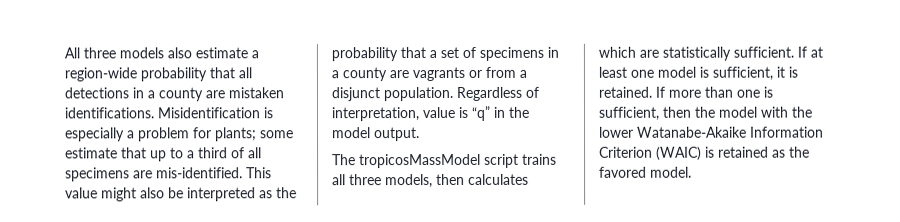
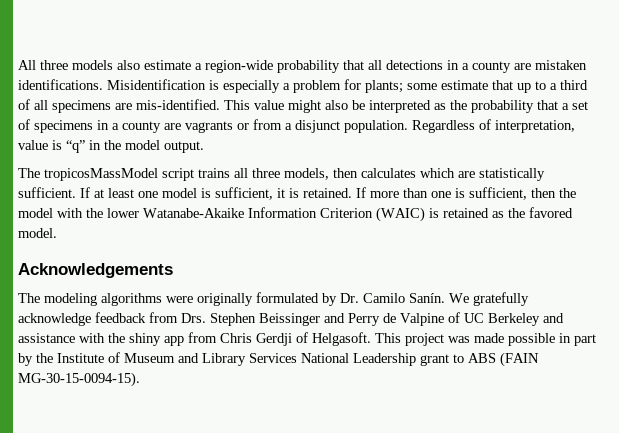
(692, 172) none -> [18,263,173,278] [18,292,529,306] [18,312,564,326] [18,332,596,346] [18,352,539,367] [18,372,140,387] // Acknowledgements // The modeling algorithms were originally formulated by Dr. Camilo Sanín. We gratefully acknowledge feedback from Drs. Stephen Beissinger and Perry de Valpine of UC Berkeley and assistance with the shiny app from Chris Gerdji of Helgasoft. This project was made possible in part by the Institute of Museum and Library Services National Leadership grant to ABS (FAIN MG-30-15-0094-15).

